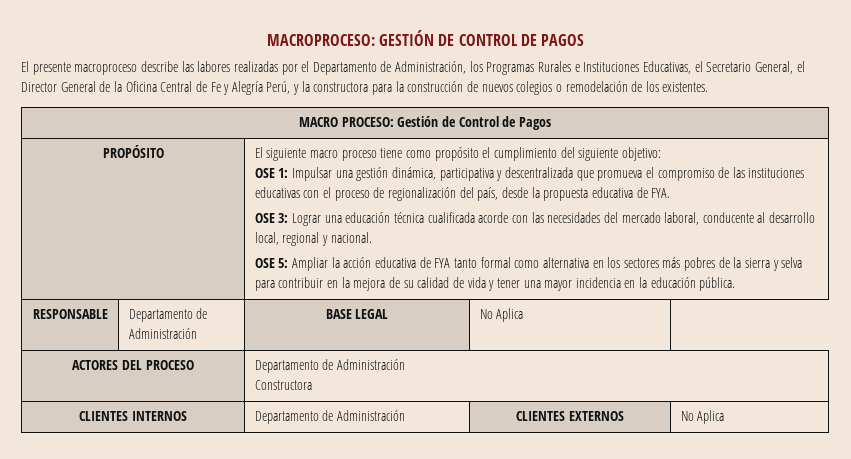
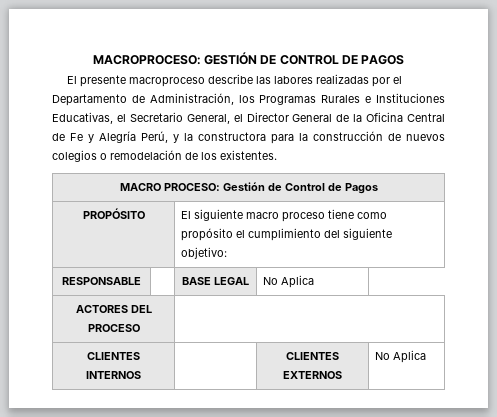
[254,167,805,181] [254,187,671,201] [254,212,816,226] [254,232,372,246] [254,257,803,271] [254,277,736,291] [32,309,108,319] [128,308,208,322] [128,328,197,339] // OSE 1: Impulsar una gestión dinámica, participativa y descentralizada que promueva el compromiso de las instituciones educativas con el proceso de regionalización del país, desde la propuesta educativa de FYA. // OSE 3: Lograr una educación técnica cualificada acorde con las necesidades del mercado laboral, conducente al desarrollo local, regional y nacional. // OSE 5: Ampliar la acción educativa de FYA tanto formal como alternativa en los sectores más pobres de la sierra y selva para contribuir en la mejora de su calidad de vida y tener una mayor incidencia en la educación pública. // RESPONSABLE | Departamento de Administración -> [62,277,141,285] // RESPONSABLE |
[254,359,406,373] [254,380,312,390] Departamento de Administración // Constructora -> (140, 328) none
[254,410,406,424] Departamento de Administración -> (141, 375) none

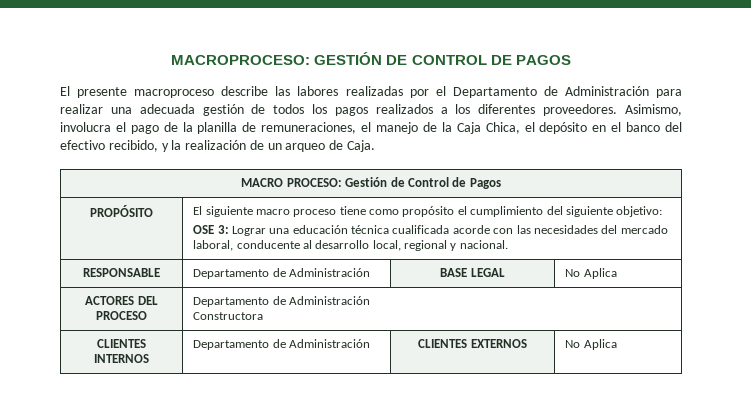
[149,93,445,105] [52,112,445,124] [52,131,445,144] [52,150,277,162] Administración, los Programas Rurales e Instituciones Educativas, el Secretario General, el Director General de la Oficina Central de Fe y Alegría Perú, y la constructora para la construcción de nuevos colegios o remodelación de los existentes. -> [564,86,682,98] [60,104,682,116] [60,122,683,134] [60,140,376,152] Administración para realizar una adecuada gestión de todos los pagos realizados a los diferentes proveedores. Asimismo, involucra el pago de la planilla de remuneraciones, el manejo de la Caja Chica, el depósito en el banco del efectivo recibido, y la realización de un arqueo de Caja.
[62,277,141,285] // RESPONSABLE | -> [193,225,668,236] [193,240,508,251] [83,268,160,277] [193,268,370,279] // OSE 3: Lograr una educación técnica cualificada acorde con las necesidades del mercado laboral, conducente al desarrollo local, regional y nacional. // RESPONSABLE | Departamento de Administración
(140, 328) none -> [193,296,370,307] [193,312,264,320] Departamento de Administración // Constructora
(141, 375) none -> [193,339,370,350] Departamento de Administración

